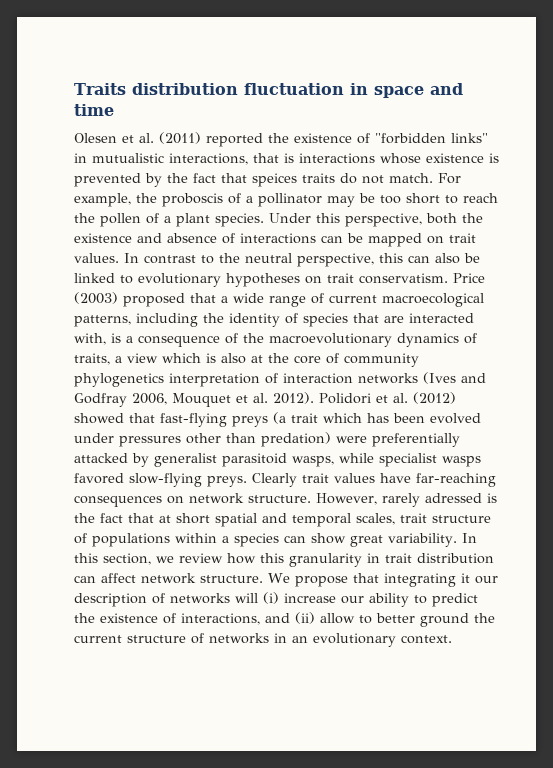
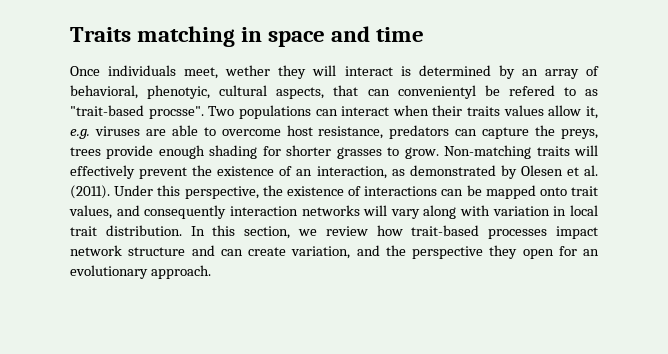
[131,83,344,95] distribution fluctuation -> [137,26,236,47] matching
[74,132,488,147] [74,153,499,165] [74,173,461,187] [74,193,498,207] [74,213,264,227] Olesen et al. (2011) reported the existence of "forbidden links" in mutualistic interactions, that is interactions whose existence is prevented by the fact that speices traits do not match. For example, the proboscis of a pollinator may be too short to reach the pollen of a plant species. -> [70,65,599,79] [70,85,599,99] [70,105,598,119] [70,125,598,139] [70,145,598,159] [70,165,598,179] [70,185,110,199] Once individuals meet, wether they will interact is determined by an array of behavioral, phenotyic, cultural aspects, that can convenientyl be refered to as "trait-based procsse". Two populations can interact when their traits values allow it, e.g. viruses are able to overcome host resistance, predators can capture the preys, trees provide enough shading for shorter grasses to grow. Non-matching traits will effectively prevent the existence of an interaction, as demonstrated by Olesen et al. (2011).
[426,213,483,224] [74,233,217,243] both the existence and absence -> [262,185,344,196] the existence
[427,233,476,244] [74,253,480,267] [74,273,485,287] [74,292,484,307] [74,313,474,327] [74,333,477,347] [74,353,419,367] [74,372,486,387] [74,392,456,407] [74,412,481,427] [74,432,460,447] [74,453,481,467] [74,473,496,487] [74,493,497,507] [74,513,491,527] [74,533,457,547] on trait values. In contrast to the neutral perspective, this can also be linked to evolutionary hypotheses on trait conservatism. Price (2003) proposed that a wide range of current macroecological patterns, including the identity of species that are interacted with, is a consequence of the macroevolutionary dynamics of traits, a view which is also at the core of community phylogenetics interpretation of interaction networks (Ives and Godfray 2006, Mouquet et al. 2012). Polidori et al. (2012) showed that fast-flying preys (a trait which has been evolved under pressures other than predation) were preferentially attacked by generalist parasitoid wasps, while specialist wasps favored slow-flying preys. Clearly trait values have far-reaching consequences on network structure. However, rarely adressed is the fact that at short spatial and temporal scales, trait structure of populations within a species can show great variability. -> [539,186,599,196] [69,205,598,219] [70,225,182,236] onto trait values, and consequently interaction networks will vary along with variation in local trait distribution.
[260,553,494,567] [74,573,498,587] [74,592,478,607] [74,612,495,627] [74,633,287,644] this granularity in trait distribution can affect network structure. We propose that integrating it our description of networks will (i) increase our ability to predict the existence of interactions, and (ii) allow to better ground the current structure of networks in -> [411,225,599,239] [70,245,577,259] trait-based processes impact network structure and can create variation, and the perspective they open for
[401,635,452,644] context. -> [150,265,211,279] approach.

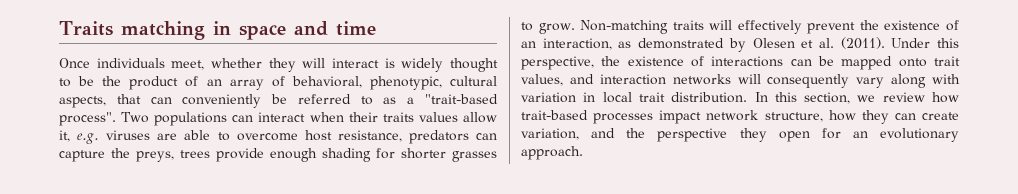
[225,65,271,76] wether -> [210,58,262,68] whether
[418,65,515,79] determined by -> [401,58,498,72] [59,76,199,90] widely thought to be the product of
[147,85,211,99] phenotyic, -> [369,76,442,90] phenotypic,
[397,85,599,99] [70,105,204,119] convenientyl be refered to as "trait-based procsse". -> [182,94,498,108] [59,112,116,126] conveniently be referred to as a "trait-based process".
[144,205,227,219] consequently -> (594, 79) none
(388, 210) none -> [767,74,850,88] consequently
[128,245,215,256] structure and -> [764,110,889,124] structure, how they

